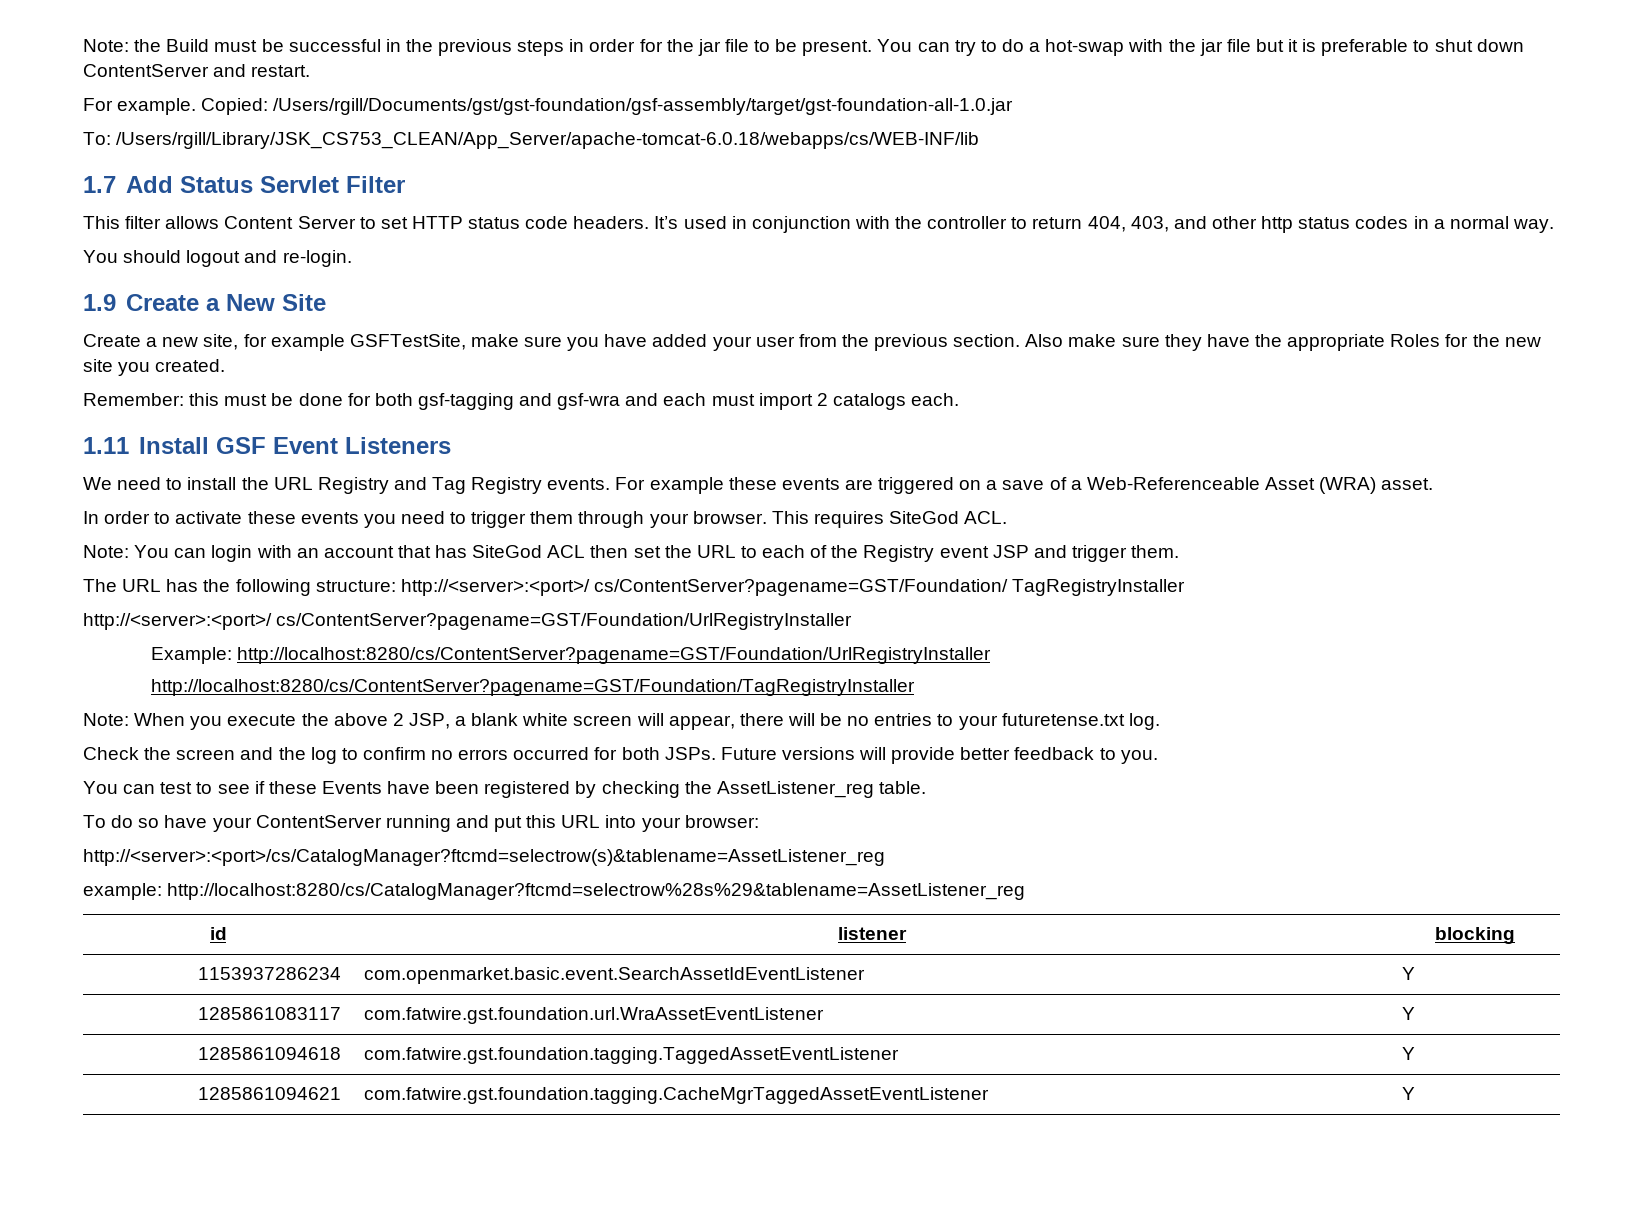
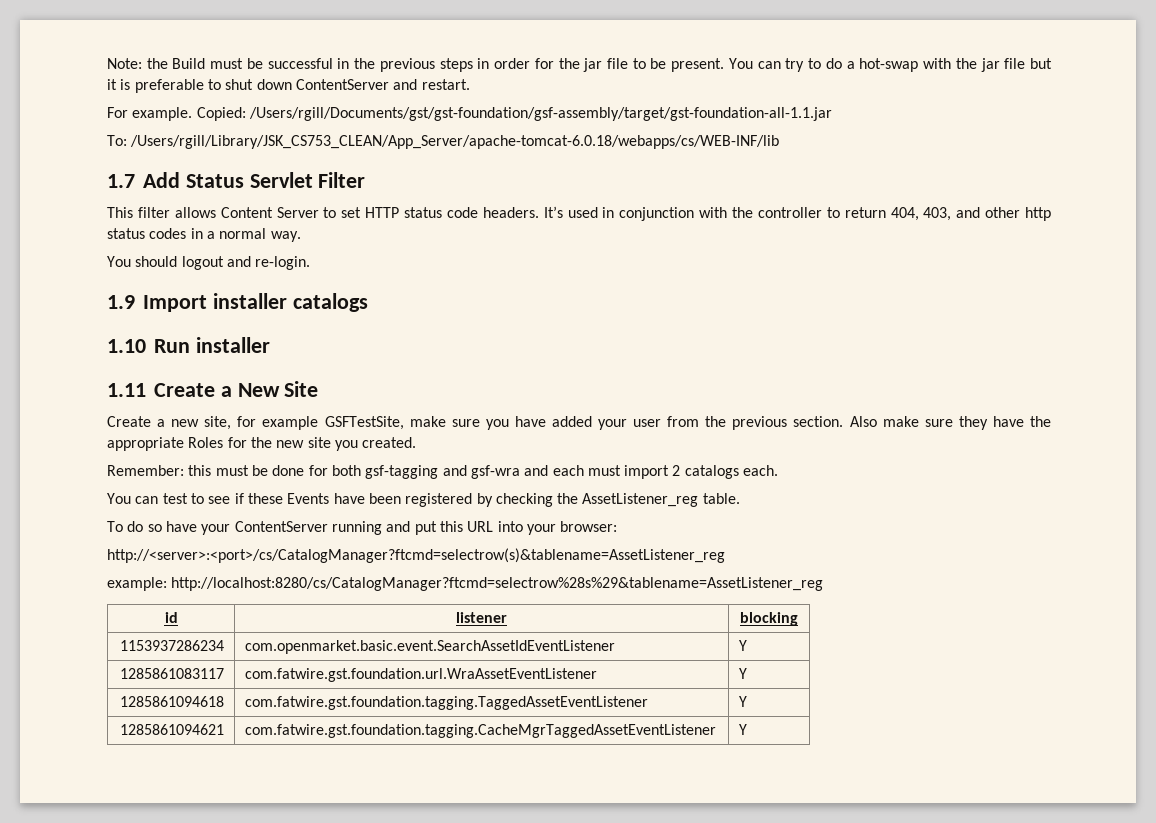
[273,98,1014,115] /Users/rgill/Documents/gst/gst-foundation/gsf-assembly/target/gst-foundation-all-1.0.jar -> [248,107,832,121] /Users/rgill/Documents/gst/gst-foundation/gsf-assembly/target/gst-foundation-all-1.1.jar
(116, 302) none -> [143,293,368,312] [107,337,270,353] [107,383,146,397] Import installer catalogs // 1.10 Run installer // 1.11
[83,437,451,454] [83,477,1434,494] [83,511,1008,528] [83,545,1180,562] [83,579,1186,596] [83,613,853,630] [150,647,991,664] [150,679,915,696] [83,713,1160,730] [83,747,1158,764] // 1.11 Install GSF Event Listeners // We need to install the URL Registry and Tag Registry events. For example these events are triggered on a save of a Web-Referenceable Asset (WRA) asset. // In order to activate these events you need to trigger them through your browser. This requires SiteGod ACL. // Note: You can login with an account that has SiteGod ACL then set the URL to each of the Registry event JSP and trigger them. // The URL has the following structure: http://<server>:<port>/ cs/ContentServer?pagename=GST/Foundation/ TagRegistryInstaller // http://<server>:<port>/ cs/ContentServer?pagename=GST/Foundation/UrlRegistryInstaller // Example: http://localhost:8280/cs/ContentServer?pagename=GST/Foundation/UrlRegistryInstaller // http://localhost:8280/cs/ContentServer?pagename=GST/Foundation/TagRegistryInstaller // Note: When you execute the above 2 JSP, a blank white screen will appear, there will be no entries to your futuretense.txt log. // Check the screen and the log to confirm no errors occurred for both JSPs. Future versions will provide better feedback to you. -> (779, 470) none

